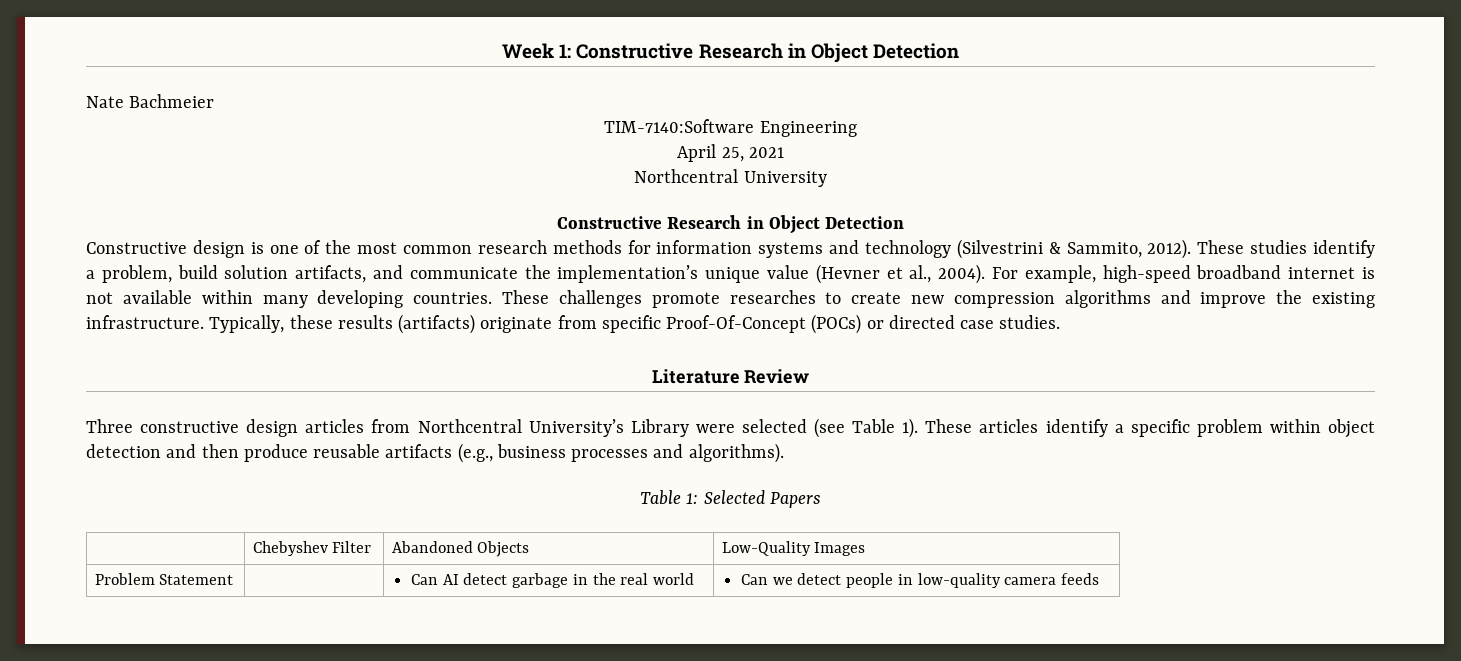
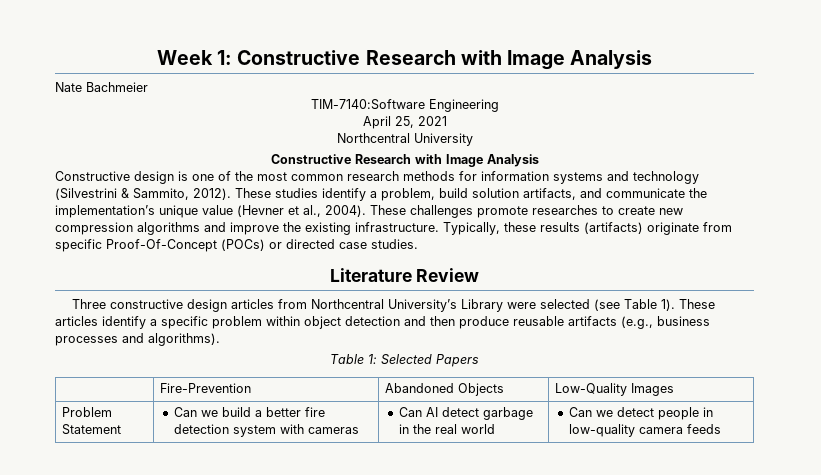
[787,43,959,63] in Object Detection -> [460,50,653,70] with Image Analysis
[746,215,905,234] in Object Detection -> [414,154,539,167] with Image Analysis
[991,265,1375,283] [86,290,493,308] For example, high-speed broadband internet is not available within many developing countries. -> (366, 211) none
[252,541,372,556] Chebyshev Filter -> [160,383,252,393] Fire-Prevention
(234, 579) none -> [173,407,325,417] [173,424,359,437] Can we build a better fire detection system with cameras

